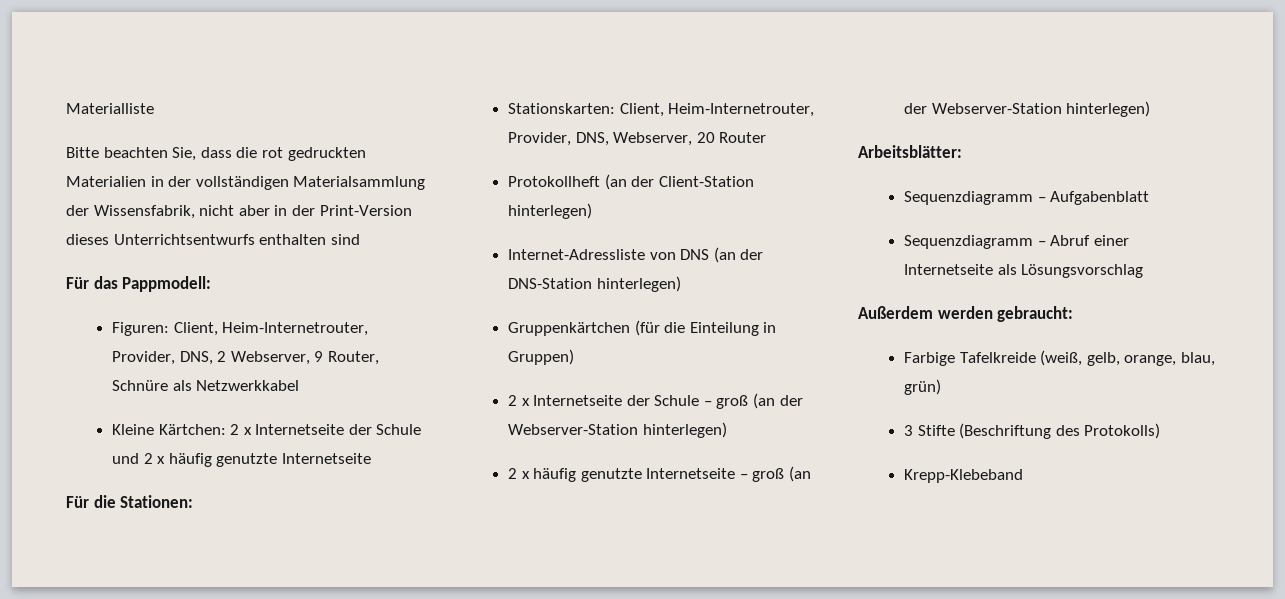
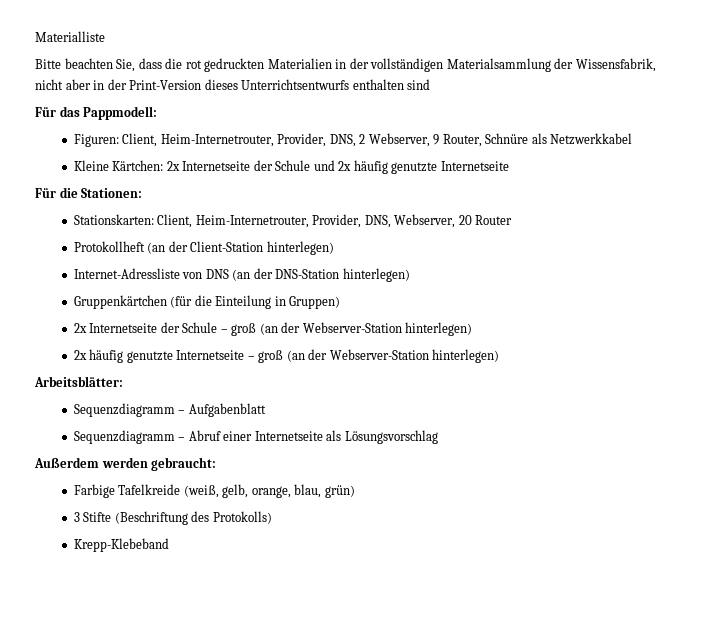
[230,424,252,435] 2 x -> [166,161,180,171] 2x
[143,453,166,464] 2 x -> [338,161,352,171] 2x
[507,395,530,406] 2 x -> [73,323,87,333] 2x
[507,468,530,479] 2 x -> [73,350,87,360] 2x

